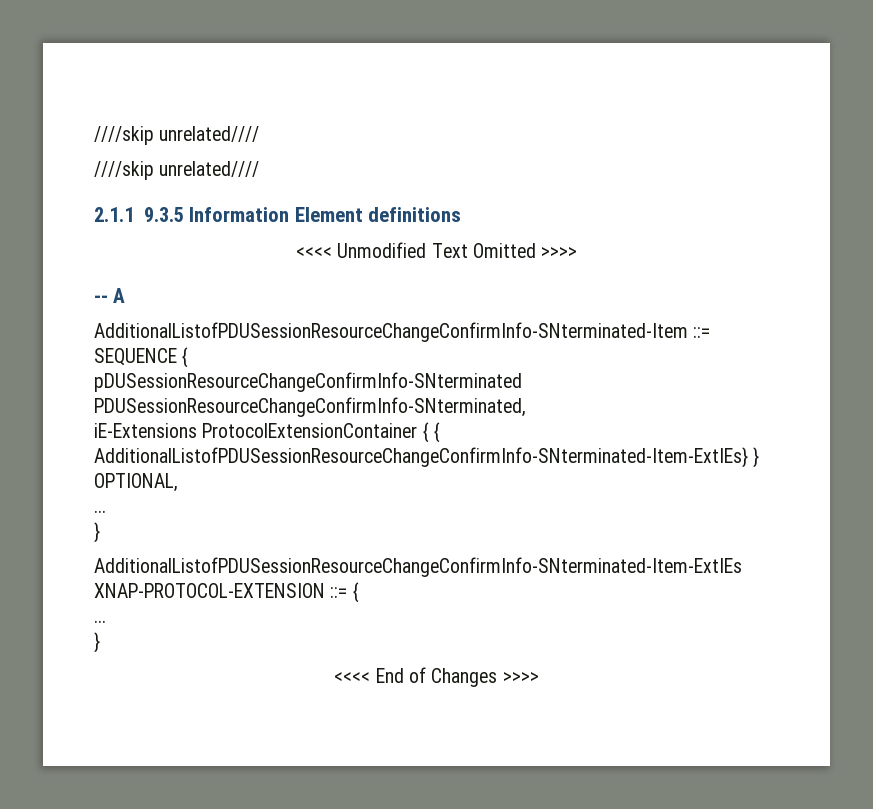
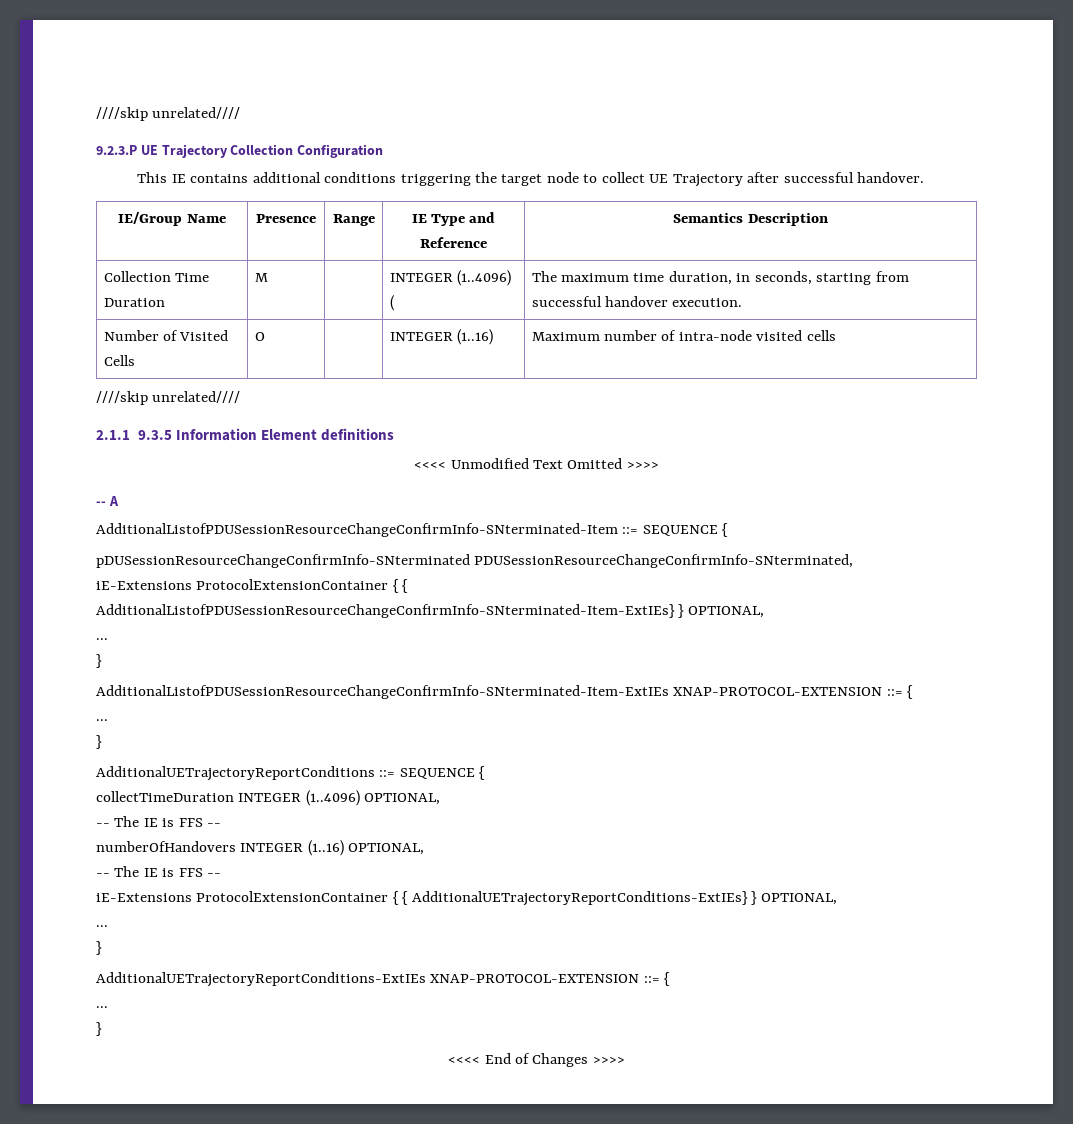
[94,126,260,145] ////skip unrelated//// -> [96,107,241,121] [96,144,384,158] [137,172,925,187] [118,212,226,226] [256,214,316,223] [332,214,375,226] [411,212,496,226] [420,237,487,248] [673,213,828,226] [103,271,209,282] [103,298,165,307] [254,273,268,282] [389,270,511,286] [389,295,395,311] [531,271,909,285] [531,296,743,307] [103,330,229,341] [103,355,135,366] [254,332,265,341] [389,329,493,345] [531,330,836,341] ////skip unrelated//// // 9.2.3.P UE Trajectory Collection Configuration // This IE contains additional conditions triggering the target node to collect UE Trajectory after successful handover. // IE/Group Name | Presence | Range | IE Type and Reference | Semantics Description // Collection Time Duration | M | | INTEGER (1..4096) ( | The maximum time duration, in seconds, starting from successful handover execution. // Number of Visited Cells | O | | INTEGER (1..16) | Maximum number of intra-node visited cells
(100, 642) none -> [96,766,486,781] [96,790,441,806] [96,816,222,827] [96,840,425,856] [96,866,222,877] [96,891,837,906] [96,925,108,927] [96,941,102,955] [96,972,671,987] [96,1006,108,1008] [96,1022,102,1036] // AdditionalUETrajectoryReportConditions ::= SEQUENCE { // collectTimeDuration INTEGER (1..4096) OPTIONAL, // -- The IE is FFS -- // numberOfHandovers INTEGER (1..16) OPTIONAL, // -- The IE is FFS -- // iE-Extensions ProtocolExtensionContainer { { AdditionalUETrajectoryReportConditions-ExtIEs} } OPTIONAL, // ... // } // AdditionalUETrajectoryReportConditions-ExtIEs XNAP-PROTOCOL-EXTENSION ::= { // ... // }

